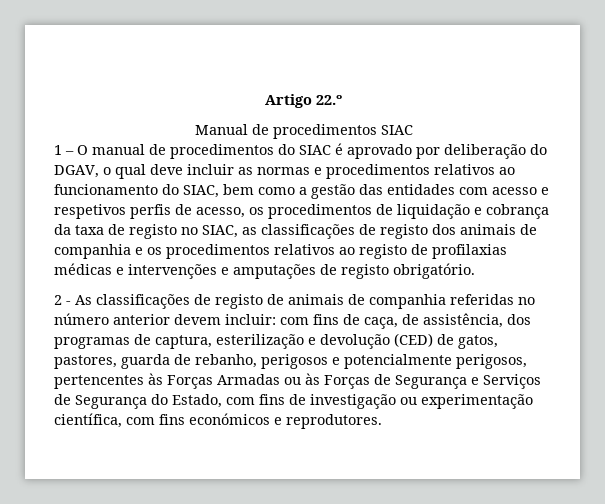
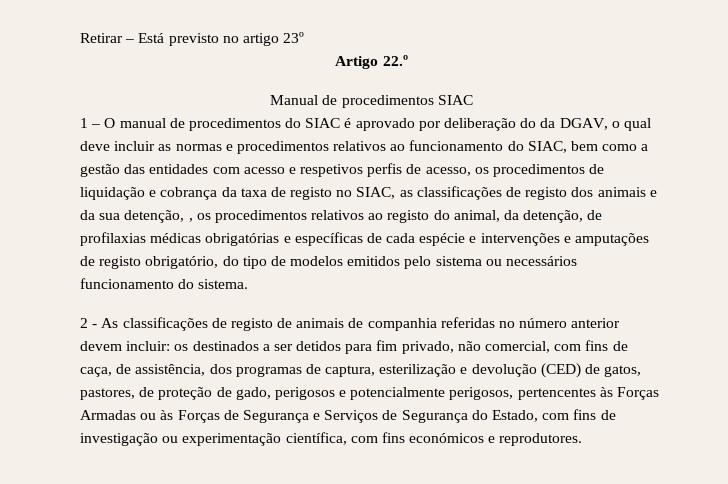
(265, 101) none -> [80,32,305,46] Retirar – Está previsto no artigo 23º //
(547, 149) none -> [540,118,556,128] da
[520,224,537,235] [54,244,143,259] de companhia e -> [649,190,657,197] [80,210,193,223] e da sua detenção, ,
[411,244,507,259] [54,263,112,275] de profilaxias médicas -> [433,210,603,223] [80,232,466,246] do animal, da detenção, de profilaxias médicas obrigatórias e específicas de cada espécie
[393,263,475,279] obrigatório. -> [145,256,578,269] [80,278,249,289] obrigatório, do tipo de modelos emitidos pelo sistema ou necessários funcionamento do sistema.
(276, 319) none -> [174,340,551,354] os destinados a ser detidos para fim privado, não comercial,
[121,354,257,369] guarda de rebanho, -> [139,387,271,400] de proteção de gado,

